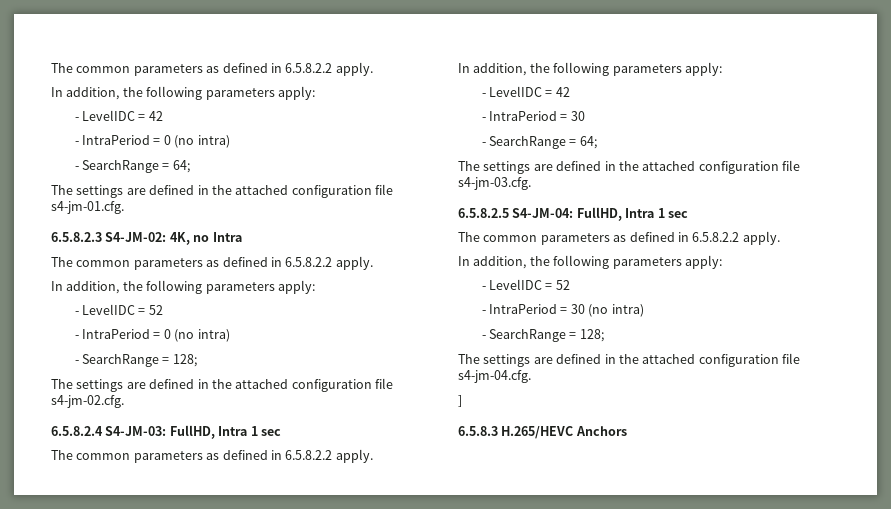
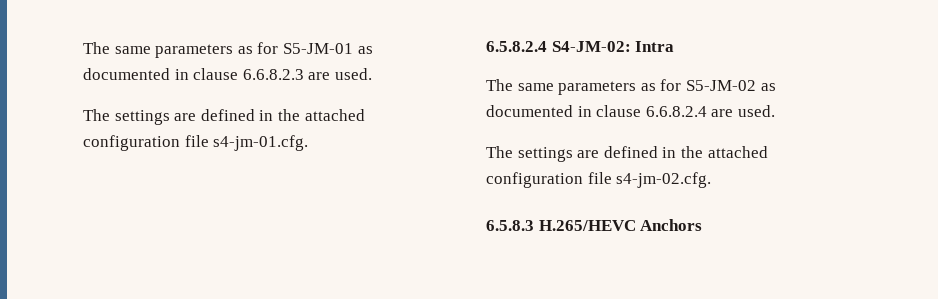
[51,62,373,76] [51,86,315,100] [74,110,163,121] [74,135,230,148] [74,160,190,173] The common parameters as defined in 6.5.8.2.2 apply. // In addition, the following parameters apply: // - LevelIDC = 42 // - IntraPeriod = 0 (no intra) // - SearchRange = 64; -> [83,42,373,58] [83,68,372,80] The same parameters as for S5-JM-01 as documented in clause 6.6.8.2.3 are used.
[51,232,210,245] 6.5.8.2.3 S4-JM-02: 4K, no -> [486,41,631,52] 6.5.8.2.4 S4-JM-02:
[76,256,373,270] [51,280,315,294] [74,304,163,315] [74,329,230,342] [74,354,197,367] common parameters as defined in 6.5.8.2.2 apply. // In addition, the following parameters apply: // - LevelIDC = 52 // - IntraPeriod = 0 (no intra) // - SearchRange = 128; -> [517,79,776,95] [486,105,775,117] same parameters as for S5-JM-02 as documented in clause 6.6.8.2.4 are used.
[51,425,281,439] [51,449,373,463] [458,62,722,76] [481,86,570,97] [481,111,585,121] [481,136,597,149] [458,160,800,174] [458,177,531,190] [458,207,688,221] [458,231,780,245] [458,255,722,269] [481,279,570,290] [481,304,644,317] [481,329,604,342] [458,353,800,367] [458,370,531,383] [458,395,462,407] // 6.5.8.2.4 S4-JM-03: FullHD, Intra 1 sec // The common parameters as defined in 6.5.8.2.2 apply. // In addition, the following parameters apply: // - LevelIDC = 42 // - IntraPeriod = 30 // - SearchRange = 64; // The settings are defined in the attached configuration file s4-jm-03.cfg. // 6.5.8.2.5 S4-JM-04: FullHD, Intra 1 sec // The common parameters as defined in 6.5.8.2.2 apply. // In addition, the following parameters apply: // - LevelIDC = 52 // - IntraPeriod = 30 (no intra) // - SearchRange = 128; // The settings are defined in the attached configuration file s4-jm-04.cfg. // ] -> (712, 180) none

